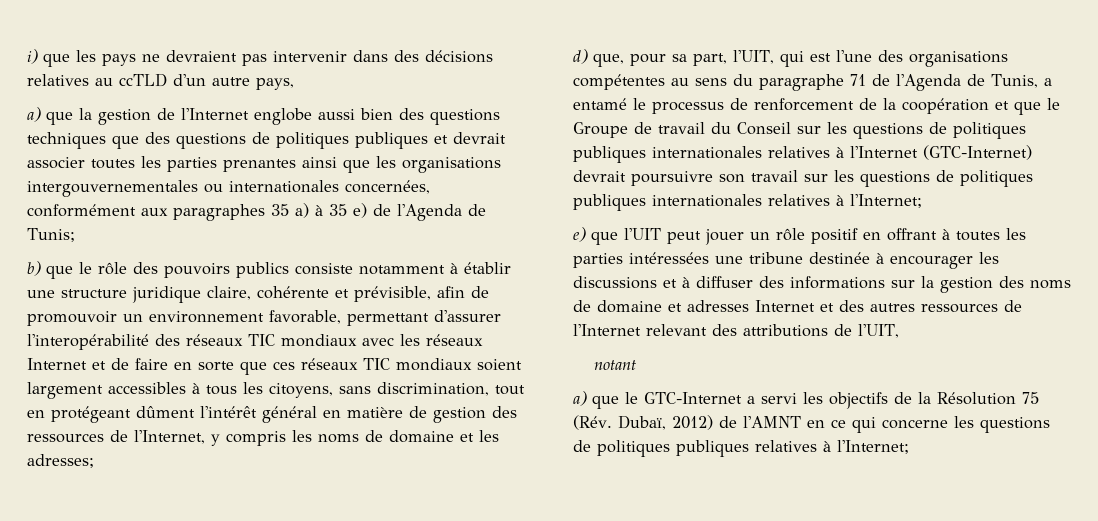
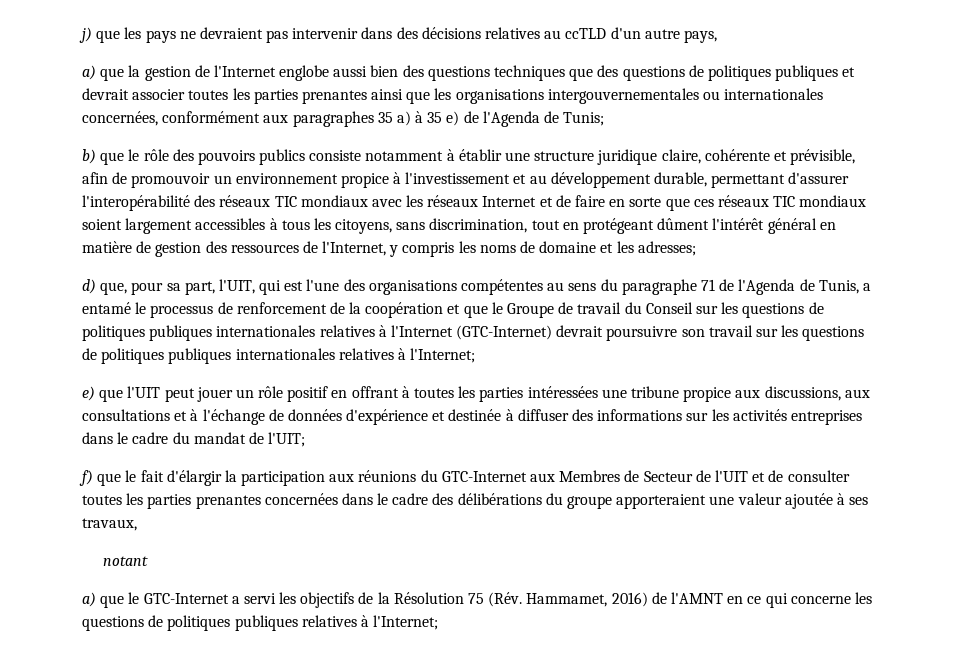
[27,49,38,64] i) -> [79,27,92,43] j)
[269,310,341,324] favorable, -> [340,172,708,188] propice à l'investissement et au développement durable,
[809,252,999,269] [573,276,1071,293] [573,300,1022,313] [573,324,899,338] destinée à encourager les discussions et à diffuser des informations sur la gestion des noms de domaine et adresses Internet et des autres ressources de l'Internet relevant des attributions de l'UIT, -> [683,386,870,402] [82,409,862,425] [82,432,306,447] [79,470,850,486] [82,493,869,509] [82,518,137,531] propice aux discussions, aux consultations et à l'échange de données d'expérience et destinée à diffuser des informations sur les activités entreprises dans le cadre du mandat de l'UIT; // f) que le fait d'élargir la participation aux réunions du GTC-Internet aux Membres de Secteur de l'UIT et de consulter toutes les parties prenantes concernées dans le cadre des délibérations du groupe apporteraient une valeur ajoutée à ses travaux,
[617,415,713,430] Dubaï, 2012) -> [526,592,648,607] Hammamet, 2016)

